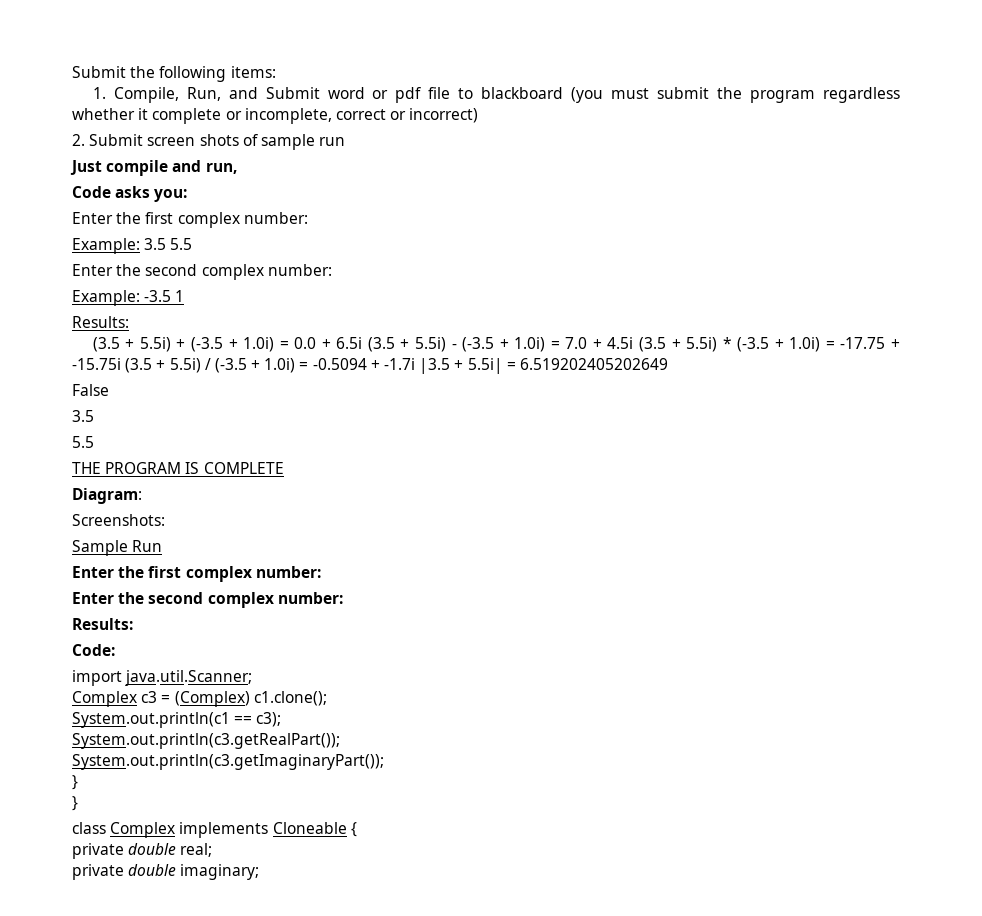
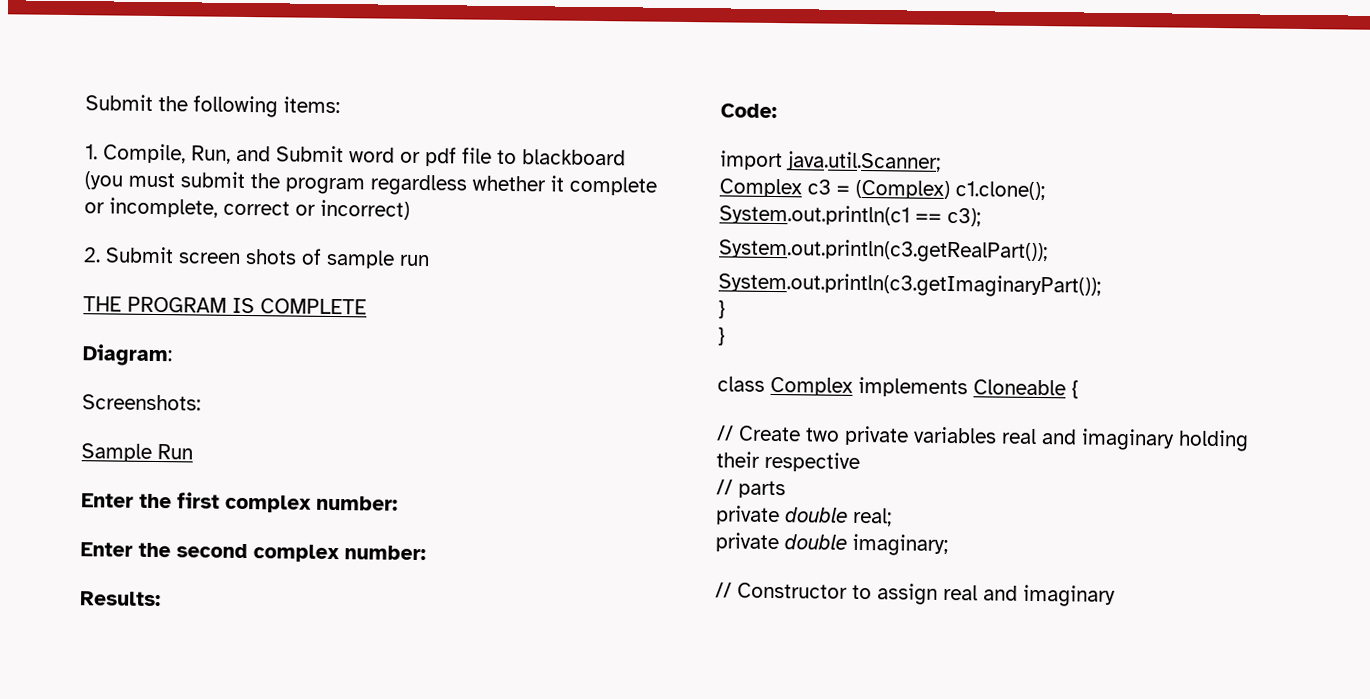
[70,160,237,176] [72,186,188,202] [72,212,308,228] [72,238,193,254] [72,264,332,280] [72,290,185,306] [72,316,129,328] [92,337,901,352] [72,358,668,374] [72,384,109,396] [72,410,94,422] [72,436,94,448] // Just compile and run, // Code asks you: // Enter the first complex number: // Example: 3.5 5.5 // Enter the second complex number: // Example: -3.5 1 // Results: // (3.5 + 5.5i) + (-3.5 + 1.0i) = 0.0 + 6.5i (3.5 + 5.5i) - (-3.5 + 1.0i) = 7.0 + 4.5i (3.5 + 5.5i) * (-3.5 + 1.0i) = -17.75 + -15.75i (3.5 + 5.5i) / (-3.5 + 1.0i) = -0.5094 + -1.7i |3.5 + 5.5i| = 6.519202405202649 // False // 3.5 // 5.5 -> (430, 260) none
(357, 829) none -> [716,425,1249,452] [716,451,860,472] [716,479,786,499] // // Create two private variables real and imaginary holding their respective // // parts
(260, 872) none -> [715,582,1116,607] // // Constructor to assign real and imaginary

